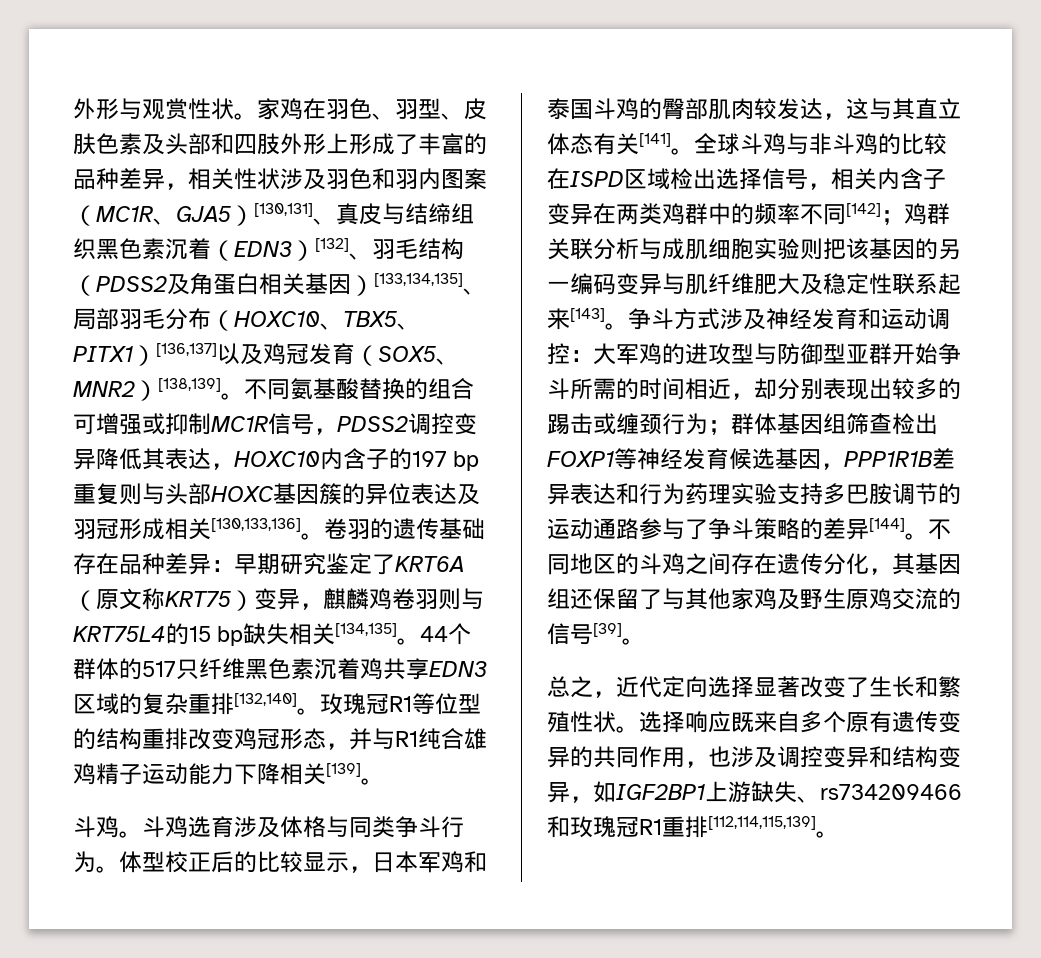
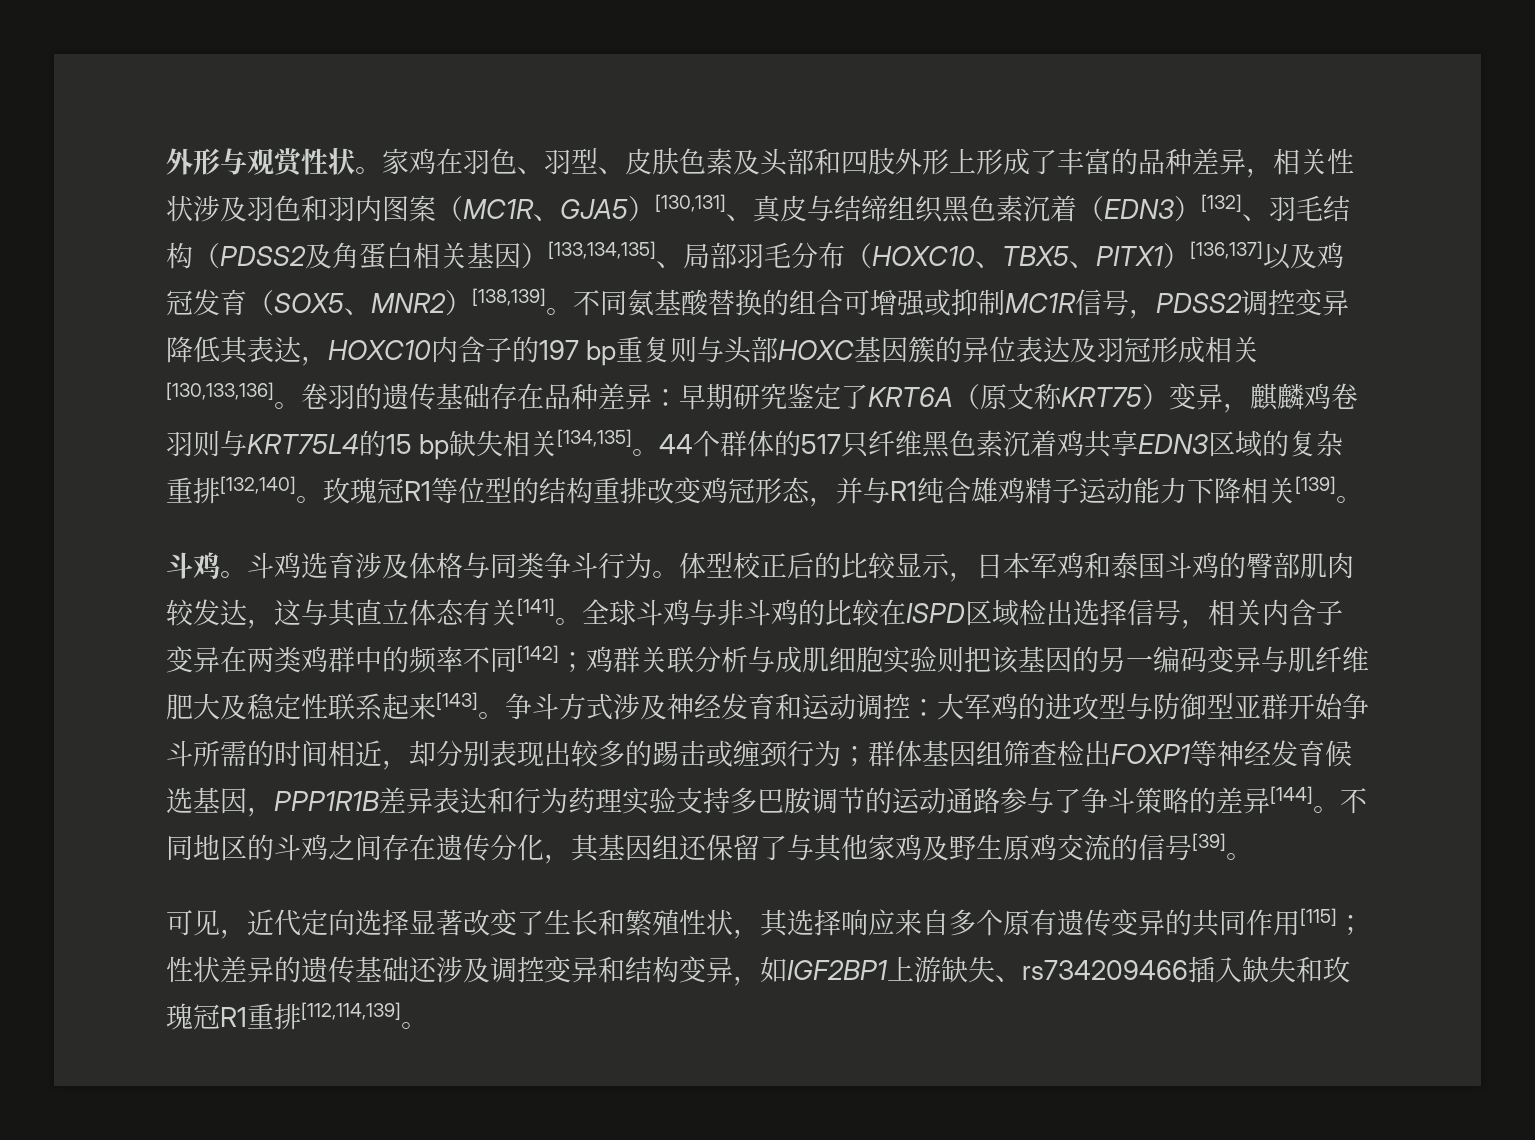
[547,676,593,698] 总之 -> [166,910,220,936] 可见
[616,726,639,733] 。 -> [733,909,789,939] ，其
[731,712,754,733] 既 -> (895, 922) none
[685,746,731,768] ，也 -> [1300,908,1364,936] [166,956,437,983] [115]；性状差异的遗传基础还
(962, 792) none -> [1188,956,1296,983] 插入缺失
[708,816,816,830] [112,114,115,139] -> [301,1002,401,1020] [112,114,139]

